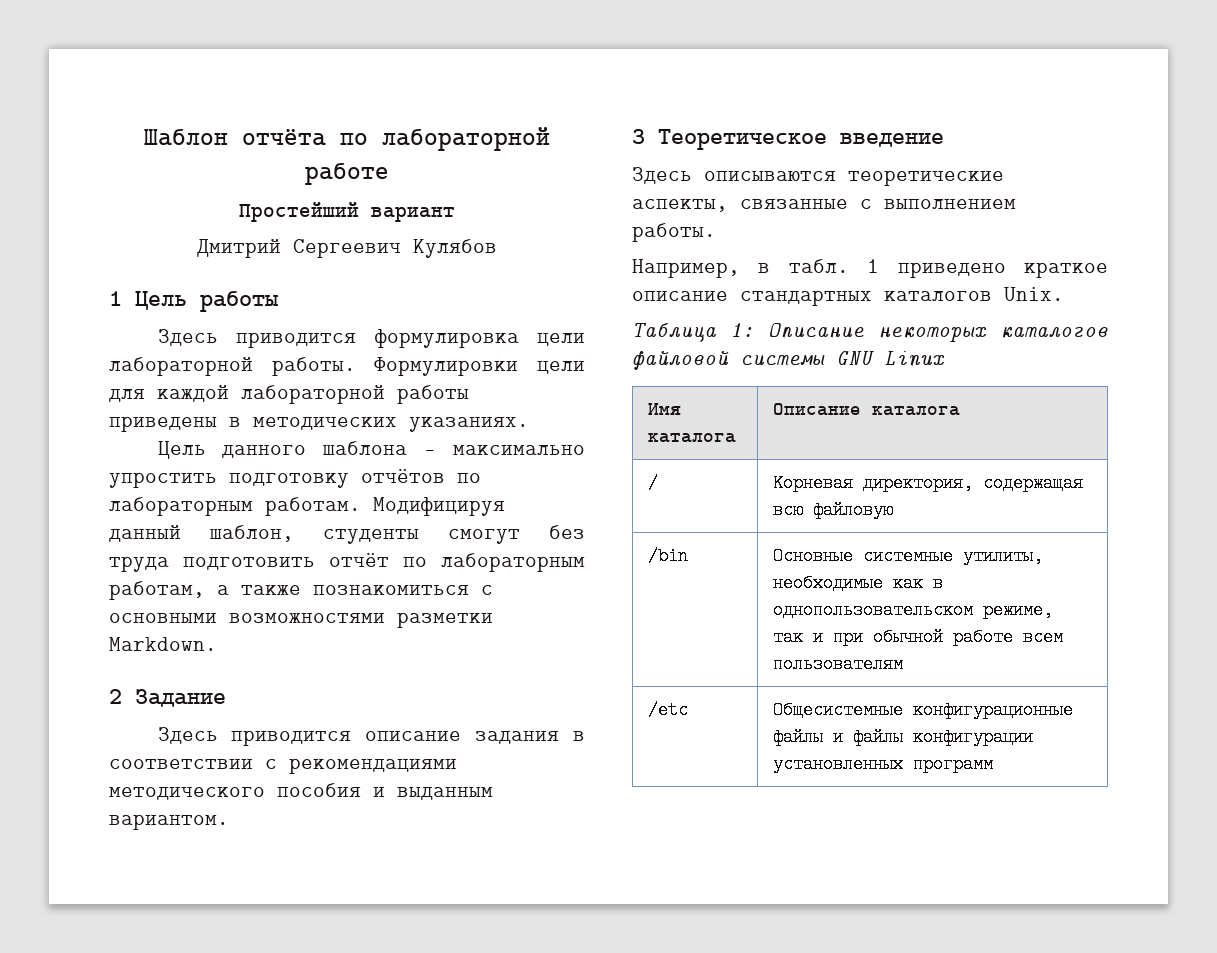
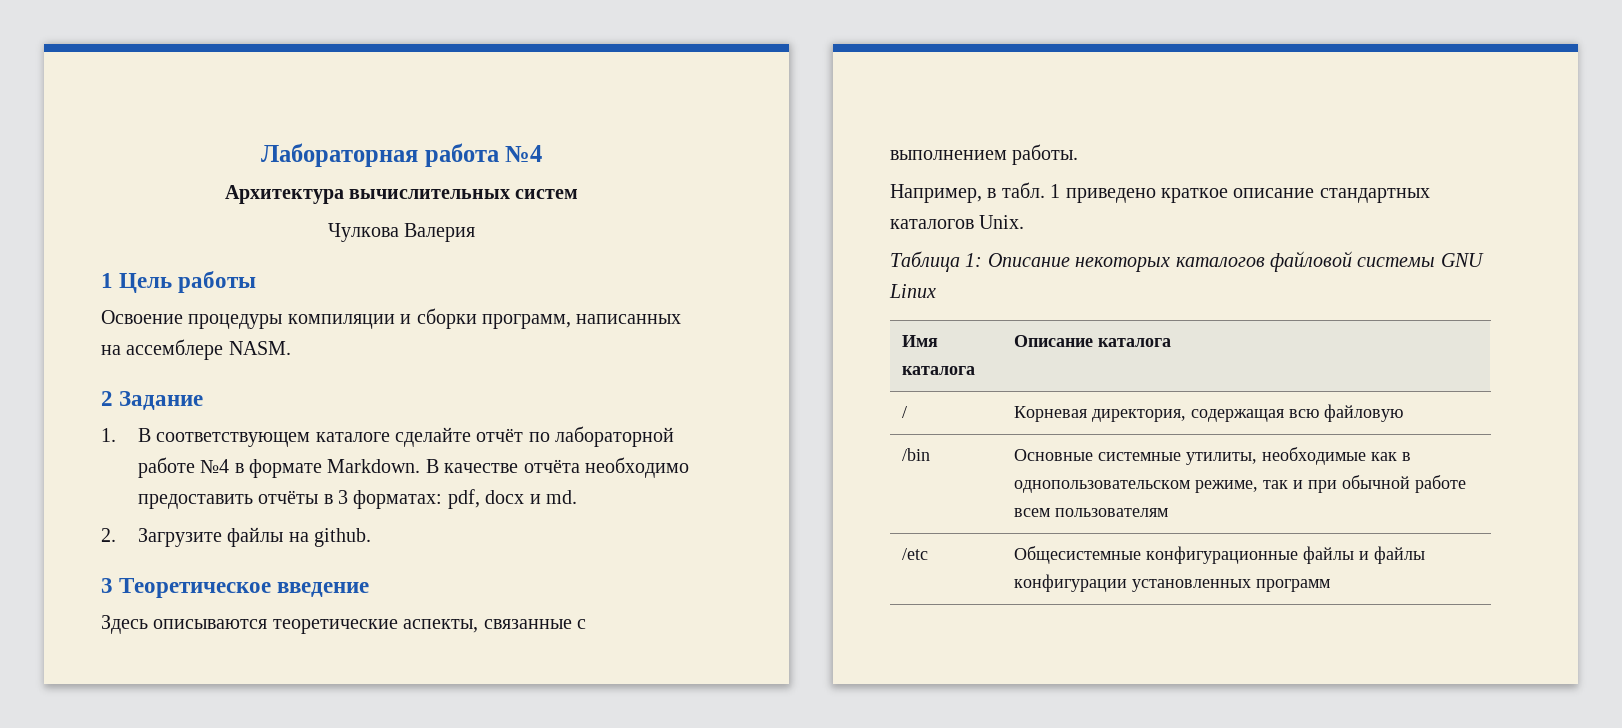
[144,127,550,151] [305,163,389,185] [239,202,455,222] [197,239,497,258] [109,291,279,312] [157,329,585,348] [109,357,585,376] [109,385,469,404] [109,416,529,432] [157,441,585,459] [109,469,481,488] [109,497,505,516] [109,525,585,544] [109,553,585,572] [109,581,493,600] [109,612,493,628] [109,637,217,651] [109,689,226,707] [157,727,585,746] [109,758,457,774] [109,783,493,800] [109,814,229,830] Шаблон отчёта по лабораторной работе // Простейший вариант // Дмитрий Сергеевич Кулябов // 1 Цель работы // Здесь приводится формулировка цели лабораторной работы. Формулировки цели для каждой лабораторной работы приведены в методических указаниях. // Цель данного шаблона — максимально упростить подготовку отчётов по лабораторным работам. Модифицируя данный шаблон, студенты смогут без труда подготовить отчёт по лабораторным работам, а также познакомиться с основными возможностями разметки Markdown. // 2 Задание // Здесь приводится описание задания в соответствии с рекомендациями методического пособия и выданным вариантом. -> [260,143,543,167] [224,185,579,204] [327,223,476,242] [101,271,257,293] [101,308,682,329] [101,339,291,360] [101,391,204,410] [101,426,675,447] [137,457,689,478] [137,489,577,509] [101,527,371,547] Лабораторная работа №4 // Архитектура вычислительных систем // Чулкова Валерия // 1 Цель работы // Освоение процедуры компиляции и сборки программ, написанных на ассемблере NASM. // 2 Задание // 1. В соответствующем каталоге сделайте отчёт по лабораторной работе №4 в формате Markdown. В качестве отчёта необходимо предоставить отчёты в 3 форматах: pdf, docx и md. // 2. Загрузите файлы на github.

